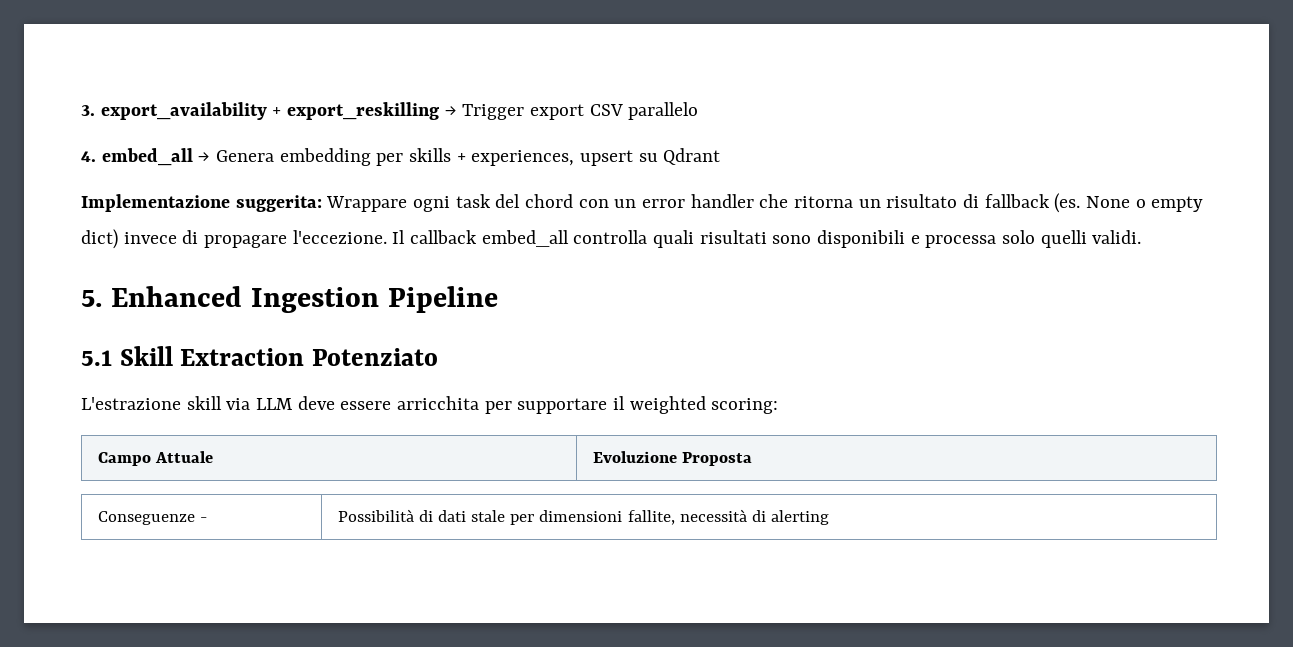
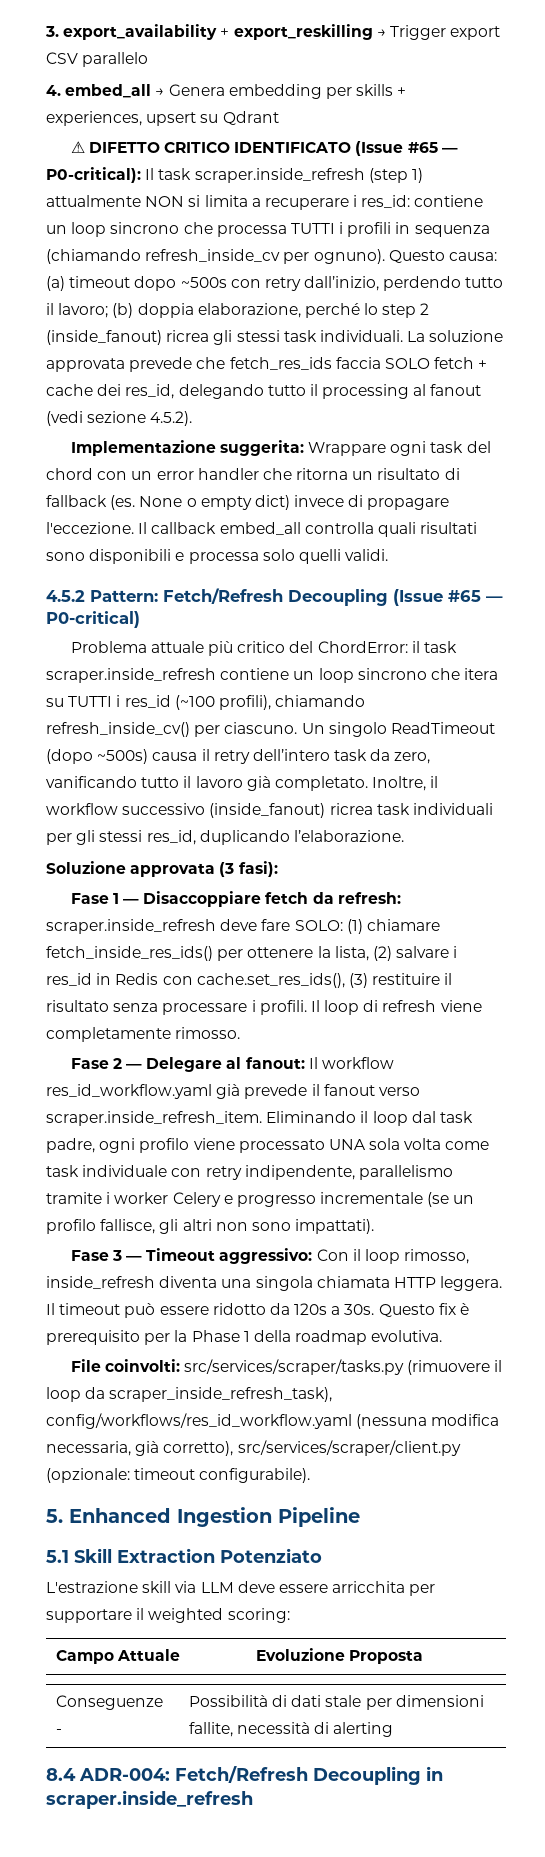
(721, 156) none -> [70,141,458,156] [46,167,423,183] [46,195,484,210] [46,222,490,237] [46,249,497,264] [46,276,504,291] [46,303,430,318] [46,330,504,345] [46,357,488,372] [46,384,482,399] [46,411,193,426] // ⚠ DIFETTO CRITICO IDENTIFICATO (Issue #65 — P0-critical): Il task scraper.inside_refresh (step 1) attualmente NON si limita a recuperare i res_id: contiene un loop sincrono che processa TUTTI i profili in sequenza (chiamando refresh_inside_cv per ognuno). Questo causa: (a) timeout dopo ~500s con retry dall’inizio, perdendo tutto il lavoro; (b) doppia elaborazione, perché lo step 2 (inside_fanout) ricrea gli stessi task individuali. La soluzione approvata prevede che fetch_res_ids faccia SOLO fetch + cache dei res_id, delegando tutto il processing al fanout (vedi sezione 4.5.2).
(1142, 237) none -> [46,588,503,606] [46,611,140,628] [70,641,457,656] [46,668,499,683] [46,695,366,710] [46,722,495,737] [46,749,431,764] [46,776,439,791] [46,803,493,818] [46,830,404,845] [46,861,278,877] [70,891,401,907] [46,919,440,934] [46,946,458,961] [46,973,453,988] [46,1000,482,1015] [46,1027,241,1042] [70,1057,394,1072] [46,1084,420,1099] [46,1111,473,1126] [46,1138,490,1153] [46,1165,453,1180] [46,1192,475,1207] [46,1219,375,1234] [70,1248,470,1264] [46,1276,503,1291] [46,1303,470,1318] [46,1330,443,1345] [70,1359,503,1375] [46,1387,333,1402] [46,1413,500,1429] [46,1440,461,1456] [46,1468,311,1483] // 4.5.2 Pattern: Fetch/Refresh Decoupling (Issue #65 — P0-critical) // Problema attuale più critico del ChordError: il task scraper.inside_refresh contiene un loop sincrono che itera su TUTTI i res_id (~100 profili), chiamando refresh_inside_cv() per ciascuno. Un singolo ReadTimeout (dopo ~500s) causa il retry dell’intero task da zero, vanificando tutto il lavoro già completato. Inoltre, il workflow successivo (inside_fanout) ricrea task individuali per gli stessi res_id, duplicando l’elaborazione. // Soluzione approvata (3 fasi): // Fase 1 — Disaccoppiare fetch da refresh: scraper.inside_refresh deve fare SOLO: (1) chiamare fetch_inside_res_ids() per ottenere la lista, (2) salvare i res_id in Redis con cache.set_res_ids(), (3) restituire il risultato senza processare i profili. Il loop di refresh viene completamente rimosso. // Fase 2 — Delegare al fanout: Il workflow res_id_workflow.yaml già prevede il fanout verso scraper.inside_refresh_item. Eliminando il loop dal task padre, ogni profilo viene processato UNA sola volta come task individuale con retry indipendente, parallelismo tramite i worker Celery e progresso incrementale (se un profilo fallisce, gli altri non sono impattati). // Fase 3 — Timeout aggressivo: Con il loop rimosso, inside_refresh diventa una singola chiamata HTTP leggera. Il timeout può essere ridotto da 120s a 30s. Questo fix è prerequisito per la Phase 1 della roadmap evolutiva. // File coinvolti: src/services/scraper/tasks.py (rimuovere il loop da scraper_inside_refresh_task), config/workflows/res_id_workflow.yaml (nessuna modifica necessaria, già corretto), src/services/scraper/client.py (opzionale: timeout configurabile).
(829, 517) none -> [46,1766,443,1785] [46,1790,253,1809] // 8.4 ADR-004: Fetch/Refresh Decoupling in scraper.inside_refresh

